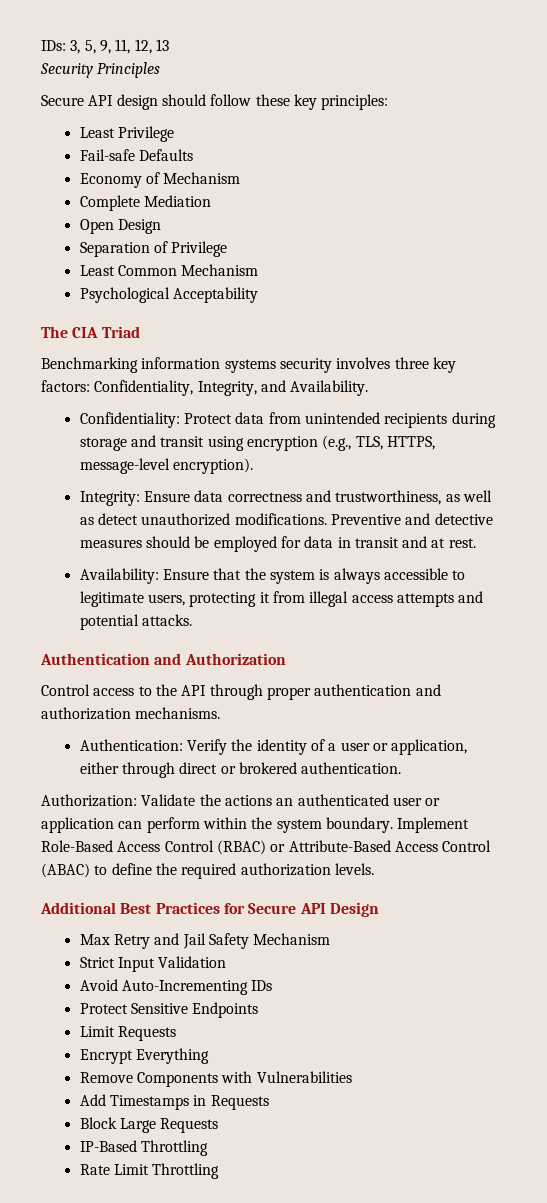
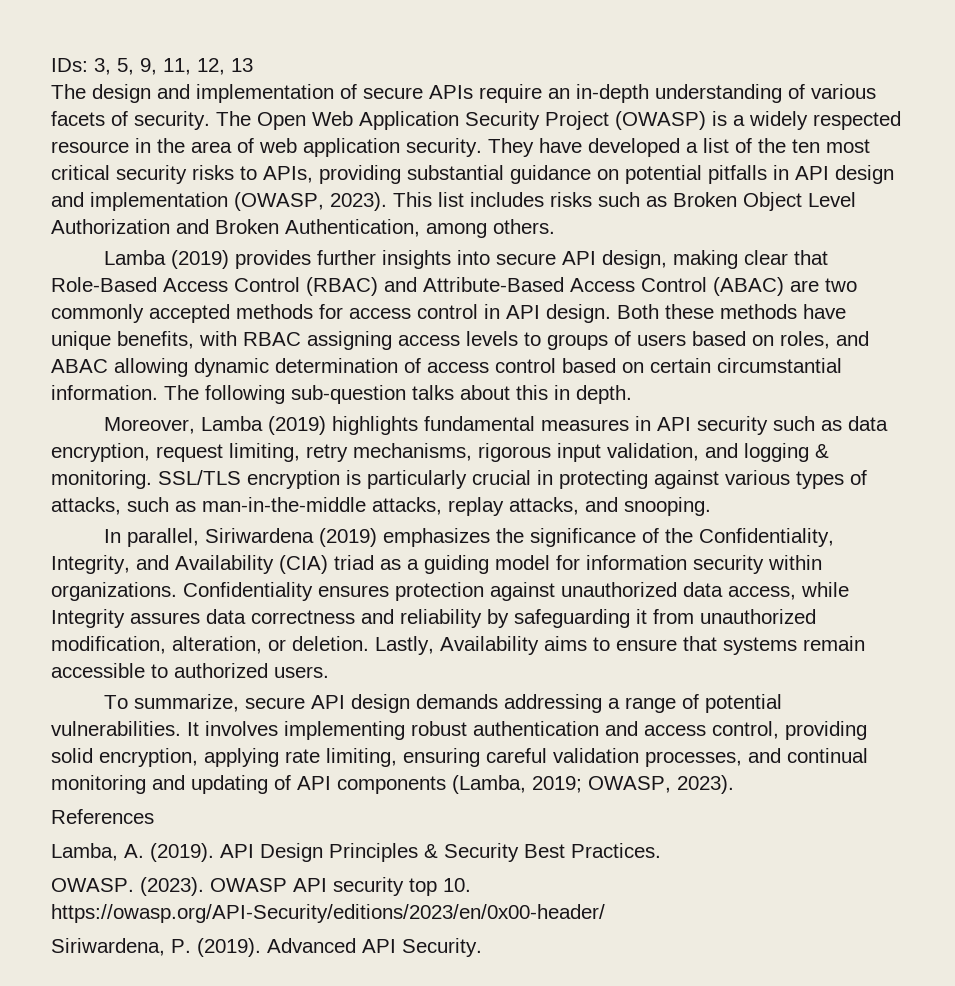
[40,62,161,78] [41,94,389,110] [79,126,174,142] [79,149,193,161] [79,172,241,188] [79,195,211,211] [79,219,161,234] [79,241,228,257] [79,264,259,276] [79,287,258,303] [41,326,140,338] [41,357,456,373] [41,380,369,396] [79,412,496,428] [79,435,435,451] [79,458,253,474] [79,490,492,506] [79,513,493,526] [79,536,476,552] [79,568,466,584] [79,591,484,607] [79,614,192,630] [40,653,286,665] [41,684,441,700] [41,707,221,720] [79,739,468,755] [79,762,402,778] [41,794,441,807] [41,817,470,833] Security Principles // Secure API design should follow these key principles: // Least Privilege // Fail-safe Defaults // Economy of Mechanism // Complete Mediation // Open Design // Separation of Privilege // Least Common Mechanism // Psychological Acceptability // The CIA Triad // Benchmarking information systems security involves three key factors: Confidentiality, Integrity, and Availability. // Confidentiality: Protect data from unintended recipients during storage and transit using encryption (e.g., TLS, HTTPS, message-level encryption). // Integrity: Ensure data correctness and trustworthiness, as well as detect unauthorized modifications. Preventive and detective measures should be employed for data in transit and at rest. // Availability: Ensure that the system is always accessible to legitimate users, protecting it from illegal access attempts and potential attacks. // Authentication and Authorization // Control access to the API through proper authentication and authorization mechanisms. // Authentication: Verify the identity of a user or application, either through direct or brokered authentication. // Authorization: Validate the actions an authenticated user or application can perform within the system boundary. Implement -> [51,84,876,103] [51,111,901,130] [51,138,870,157] [51,165,894,184] [51,192,856,211] [51,219,555,238] [103,250,828,269] The design and implementation of secure APIs require an in-depth understanding of various facets of security. The Open Web Application Security Project (OWASP) is a widely respected resource in the area of web application security. They have developed a list of the ten most critical security risks to APIs, providing substantial guidance on potential pitfalls in API design and implementation (OWASP, 2023). This list includes risks such as Broken Object Level Authorization and Broken Authentication, among others. // Lamba (2019) provides further insights into secure API design, making clear that
[270,844,286,852] or -> [384,277,417,292] and
[94,863,374,879] [40,902,379,917] [79,933,331,949] [79,956,227,972] [79,979,273,995] [79,1002,259,1018] [79,1026,176,1041] [79,1048,209,1064] [79,1071,352,1087] [79,1094,269,1110] [79,1117,219,1133] [79,1140,208,1156] [79,1163,220,1179] to define the required authorization levels. // Additional Best Practices for Secure API Design // Max Retry and Jail Safety Mechanism // Strict Input Validation // Avoid Auto-Incrementing IDs // Protect Sensitive Endpoints // Limit Requests // Encrypt Everything // Remove Components with Vulnerabilities // Add Timestamps in Requests // Block Large Requests // IP-Based Throttling // Rate Limit Throttling -> [790,278,857,292] [51,304,846,323] [51,331,869,350] [51,358,842,377] [51,385,632,404] [103,416,888,435] [51,443,829,462] [51,470,867,489] [51,497,711,516] [103,528,834,547] [51,555,822,574] [51,582,849,601] [51,609,816,628] [51,636,865,655] [51,663,329,678] [103,694,782,713] [51,721,867,740] [51,748,868,767] [51,775,734,794] [51,809,154,824] [51,843,661,862] [51,877,471,896] [51,904,605,923] [51,938,482,957] are two commonly accepted methods for access control in API design. Both these methods have unique benefits, with RBAC assigning access levels to groups of users based on roles, and ABAC allowing dynamic determination of access control based on certain circumstantial information. The following sub-question talks about this in depth. // Moreover, Lamba (2019) highlights fundamental measures in API security such as data encryption, request limiting, retry mechanisms, rigorous input validation, and logging & monitoring. SSL/TLS encryption is particularly crucial in protecting against various types of attacks, such as man-in-the-middle attacks, replay attacks, and snooping. // In parallel, Siriwardena (2019) emphasizes the significance of the Confidentiality, Integrity, and Availability (CIA) triad as a guiding model for information security within organizations. Confidentiality ensures protection against unauthorized data access, while Integrity assures data correctness and reliability by safeguarding it from unauthorized modification, alteration, or deletion. Lastly, Availability aims to ensure that systems remain accessible to authorized users. // To summarize, secure API design demands addressing a range of potential vulnerabilities. It involves implementing robust authentication and access control, providing solid encryption, applying rate limiting, ensuring careful validation processes, and continual monitoring and updating of API components (Lamba, 2019; OWASP, 2023). // References // Lamba, A. (2019). API Design Principles & Security Best Practices. // OWASP. (2023). OWASP API security top 10. https://owasp.org/API-Security/editions/2023/en/0x00-header/ // Siriwardena, P. (2019). Advanced API Security.

